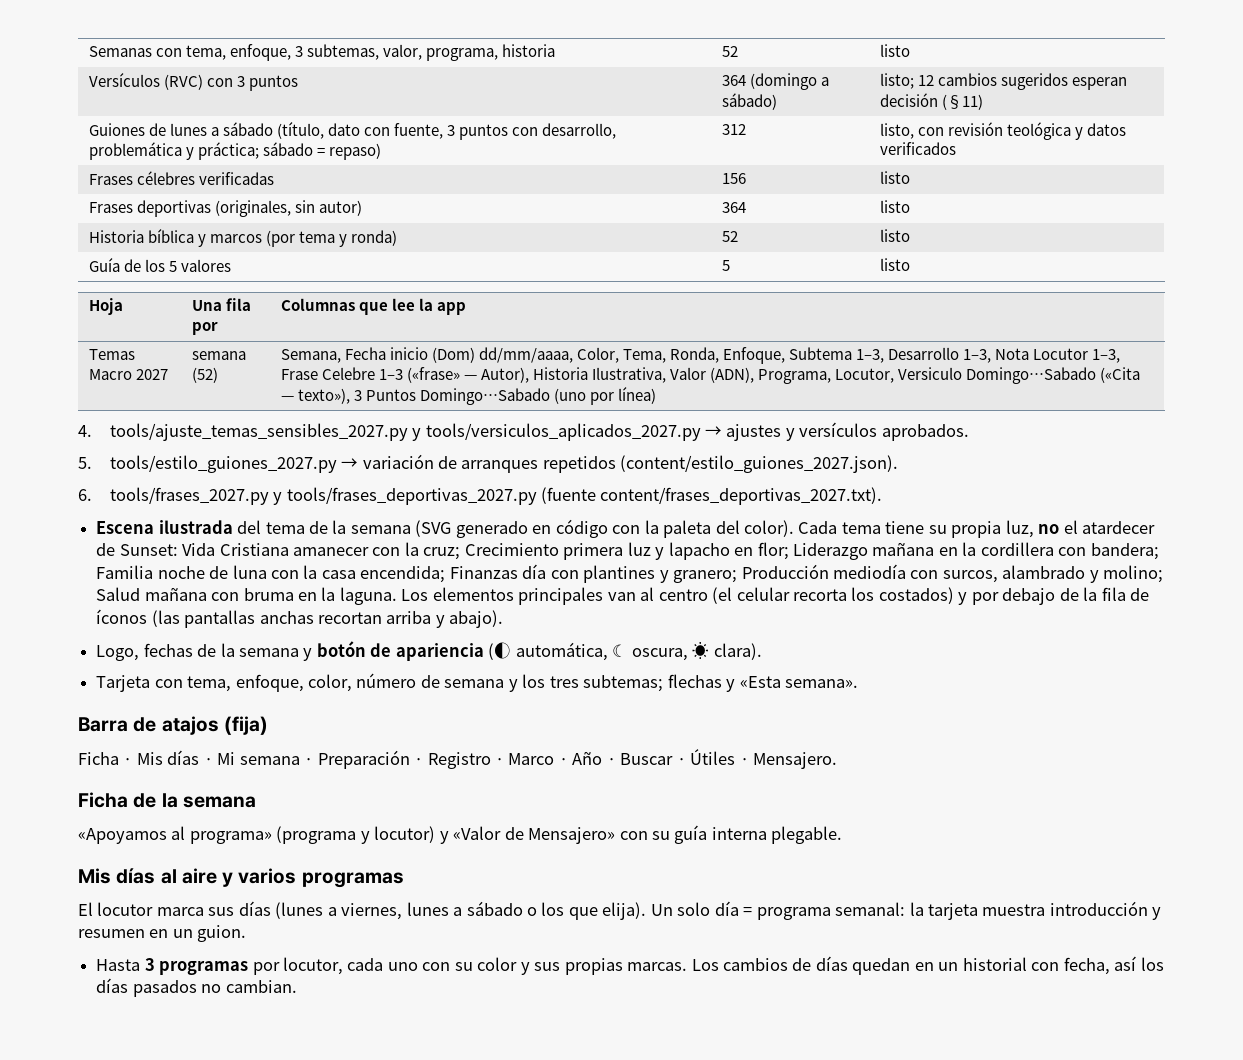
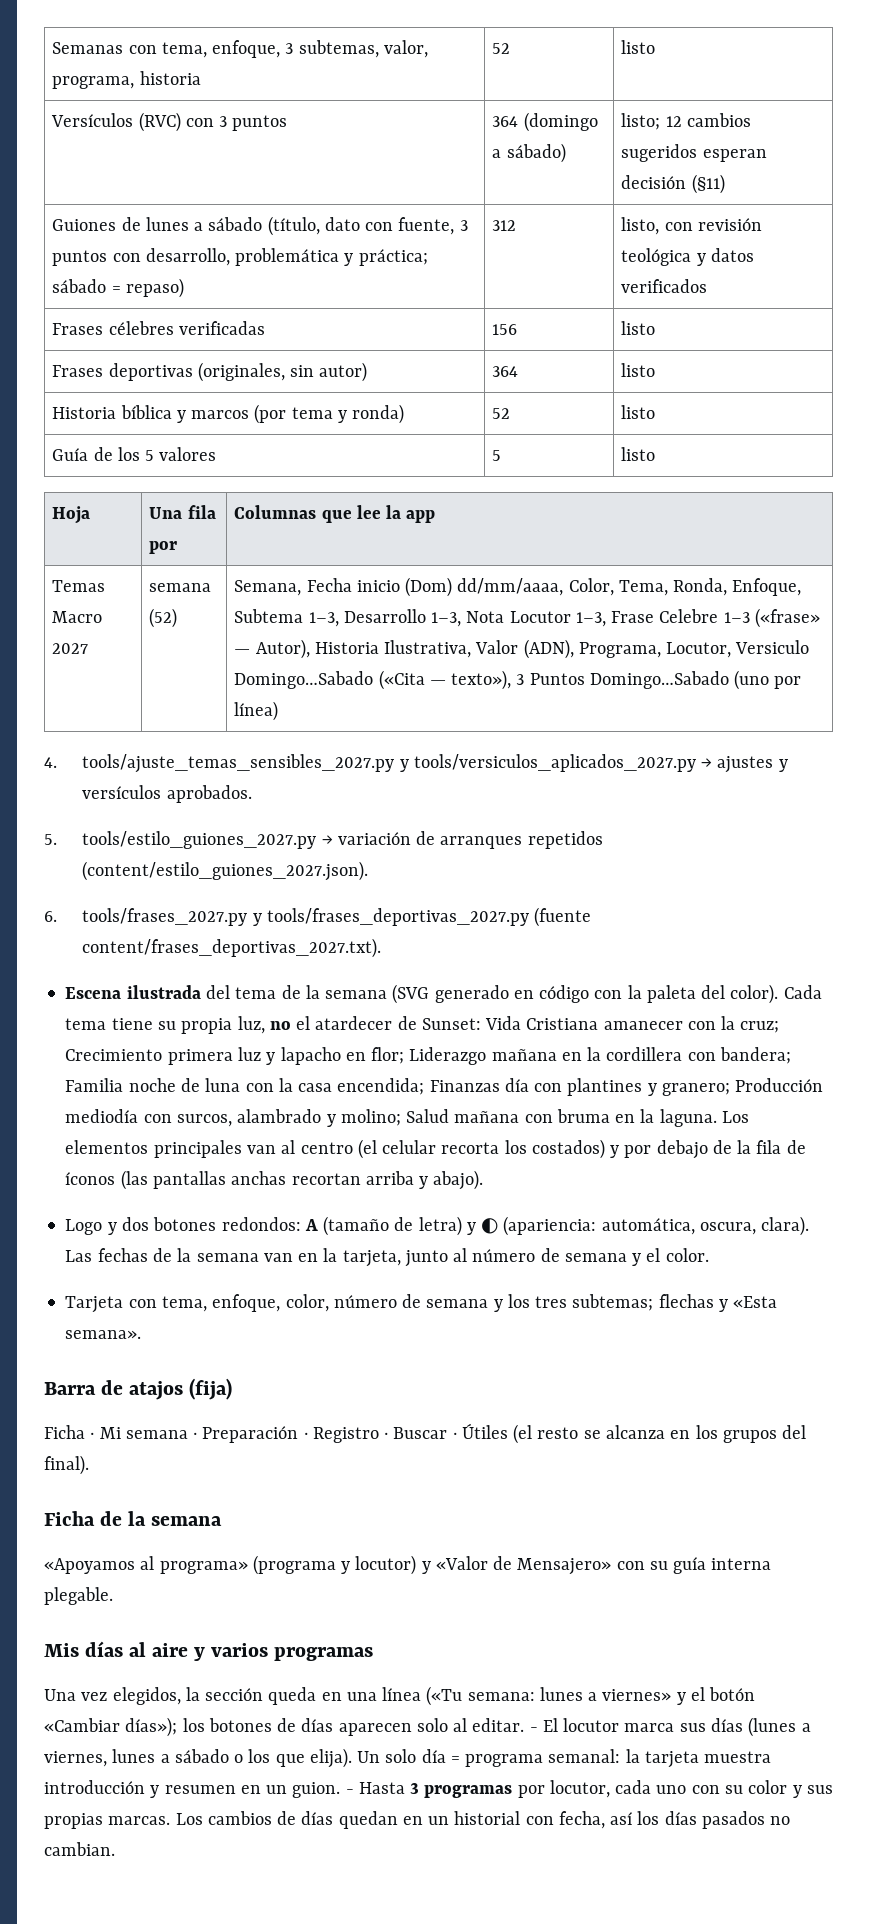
[96,641,762,661] Logo, fechas de la semana y botón de apariencia (◐ automática, ☾ oscura, ☀ clara). -> [65,1216,810,1236] [65,1248,709,1267] Logo y dos botones redondos: A (tamaño de letra) y ◐ (apariencia: automática, oscura, clara). Las fechas de la semana van en la tarjeta, junto al número de semana y el color.
[136,750,213,765] Mis días · -> (95, 1435) none
[508,749,838,769] Marco · Año · Buscar · Útiles · Mensajero. -> [393,1423,807,1444] [44,1455,89,1475] Buscar · Útiles (el resto se alcanza en los grupos del final).
(404, 880) none -> [44,1686,756,1706] [44,1717,538,1737] Una vez elegidos, la sección queda en una línea («Tu semana: lunes a viernes» y el botón «Cambiar días»); los botones de días aparecen solo al editar. -
(247, 933) // -> [345,1789,354,1794] -

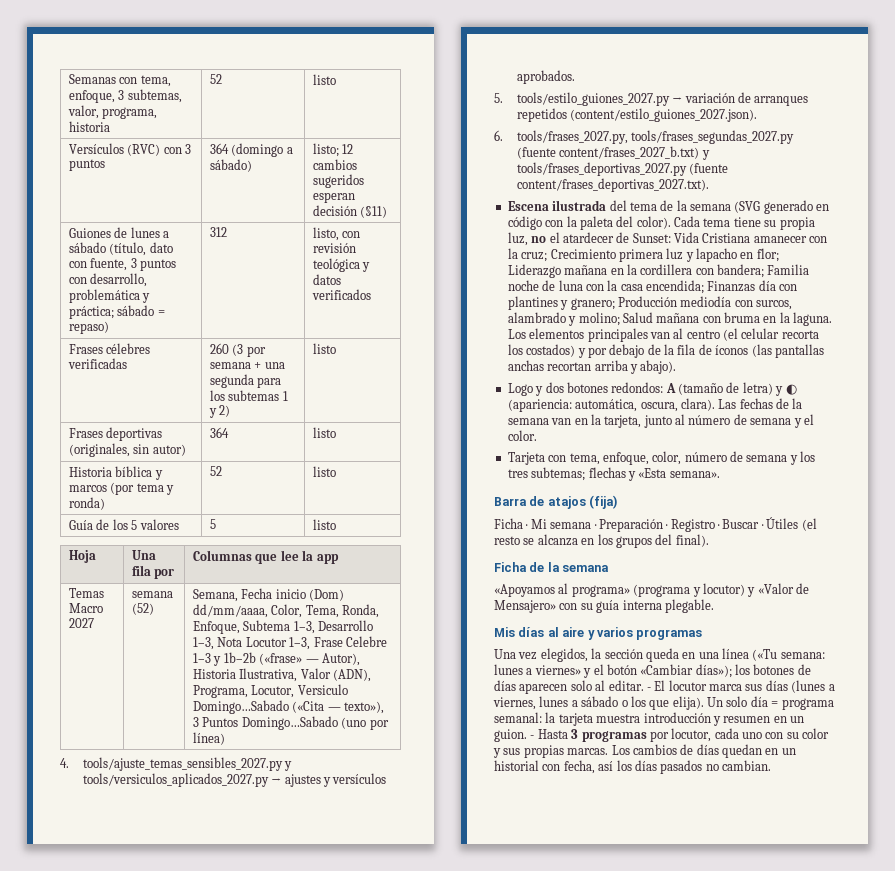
[492,324,518,335] 156 -> [210,343,266,357] [210,362,285,369] [210,374,282,388] [210,390,288,401] [209,405,231,418] 260 (3 por semana + una segunda para los subtemas 1 y 2)
(750, 617) none -> [213,652,256,666] y 1b–2b
[82,908,248,926] tools/frases_2027.py -> [516,130,795,144] [516,146,700,159] tools/frases_2027.py, tools/frases_segundas_2027.py (fuente content/frases_2027_b.txt)

